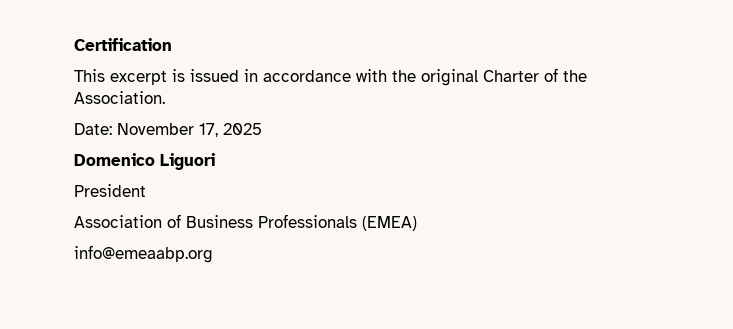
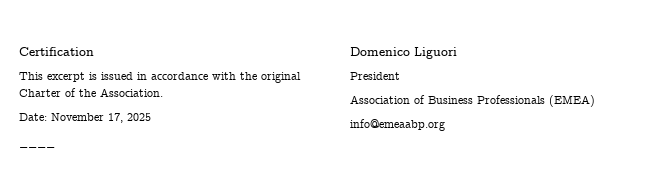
(262, 129) none -> [19,145,55,148] // ____

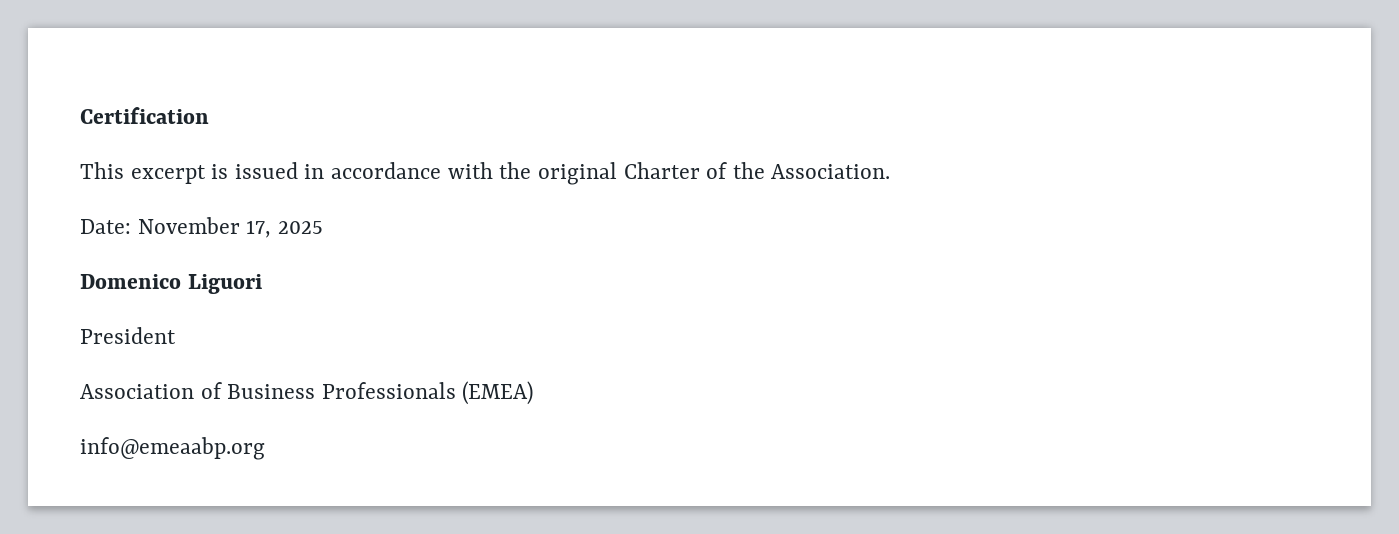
[19,145,55,148] // ____ -> (323, 227) none

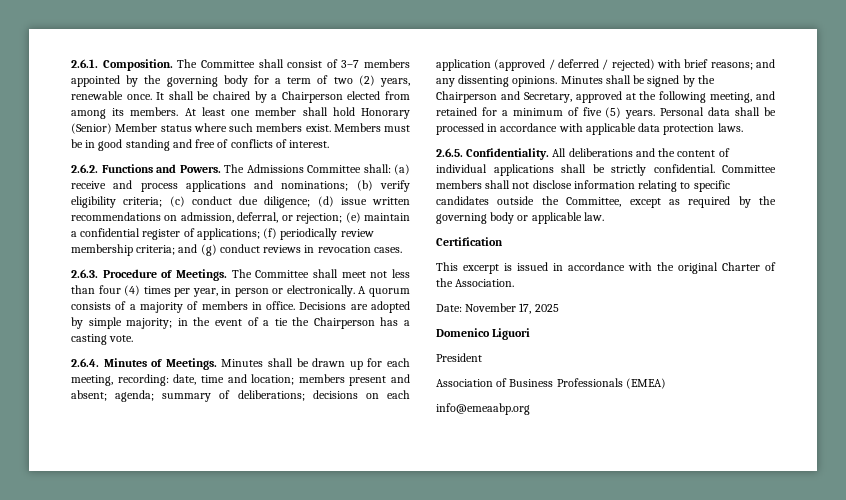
(80, 115) none -> [71,59,410,71] [71,75,411,87] [71,91,411,103] [71,107,410,119] [71,123,410,134] [71,139,330,151] [71,164,410,175] [71,180,410,192] [71,196,410,208] [71,212,410,224] [71,228,374,240] [71,244,402,256] [71,269,410,281] [71,285,411,297] [71,301,411,313] [71,317,410,329] [71,334,134,345] [71,358,410,370] [71,374,410,386] [71,390,410,402] [436,59,775,71] [436,75,715,87] [436,91,775,103] [436,107,776,119] [436,123,743,135] [436,148,730,160] [436,164,776,176] [436,180,730,192] [436,196,776,208] [436,212,604,224] 2.6.1. Composition. The Committee shall consist of 3–7 members appointed by the governing body for a term of two (2) years, renewable once. It shall be chaired by a Chairperson elected from among its members. At least one member shall hold Honorary (Senior) Member status where such members exist. Members must be in good standing and free of conflicts of interest. // 2.6.2. Functions and Powers. The Admissions Committee shall: (a) receive and process applications and nominations; (b) verify eligibility criteria; (c) conduct due diligence; (d) issue written recommendations on admission, deferral, or rejection; (e) maintain a confidential register of applications; (f) periodically review membership criteria; and (g) conduct reviews in revocation cases. // 2.6.3. Procedure of Meetings. The Committee shall meet not less than four (4) times per year, in person or electronically. A quorum consists of a majority of members in office. Decisions are adopted by simple majority; in the event of a tie the Chairperson has a casting vote. // 2.6.4. Minutes of Meetings. Minutes shall be drawn up for each meeting, recording: date, time and location; members present and absent; agenda; summary of deliberations; decisions on each application (approved / deferred / rejected) with brief reasons; and any dissenting opinions. Minutes shall be signed by the Chairperson and Secretary, approved at the following meeting, and retained for a minimum of five (5) years. Personal data shall be processed in accordance with applicable data protection laws. // 2.6.5. Confidentiality. All deliberations and the content of individual applications shall be strictly confidential. Committee members shall not disclose information relating to specific candidates outside the Committee, except as required by the governing body or applicable law. //

